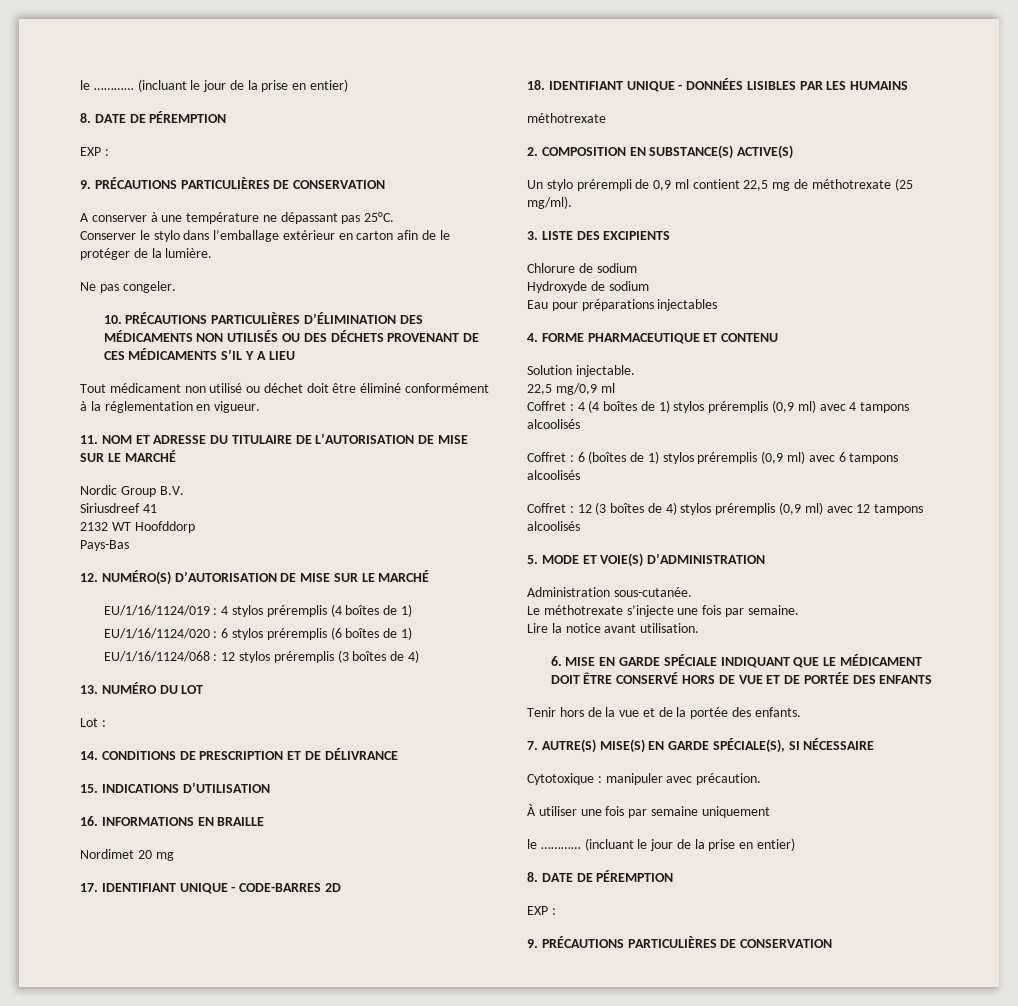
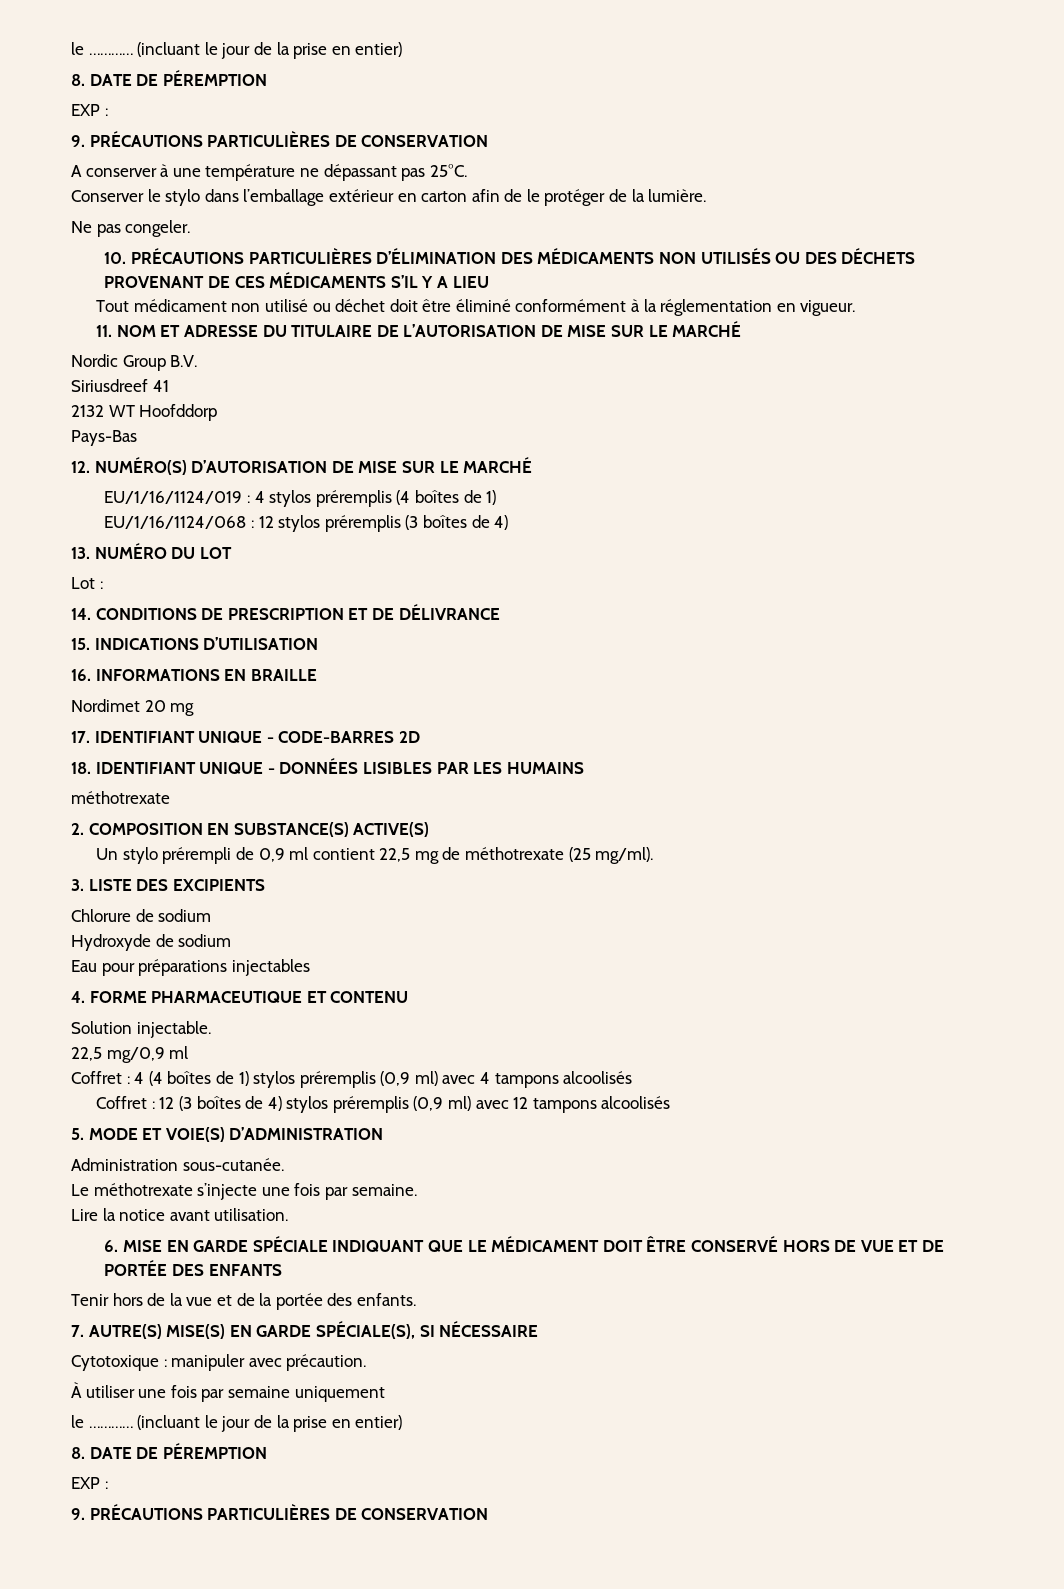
[103,627,412,640] // EU/1/16/1124/020 : 6 stylos préremplis (6 boîtes de 1) -> (497, 497) none
[527,451,899,464] [527,470,580,480] // Coffret : 6 (boîtes de 1) stylos préremplis (0,9 ml) avec 6 tampons alcoolisés -> (633, 1077) none

